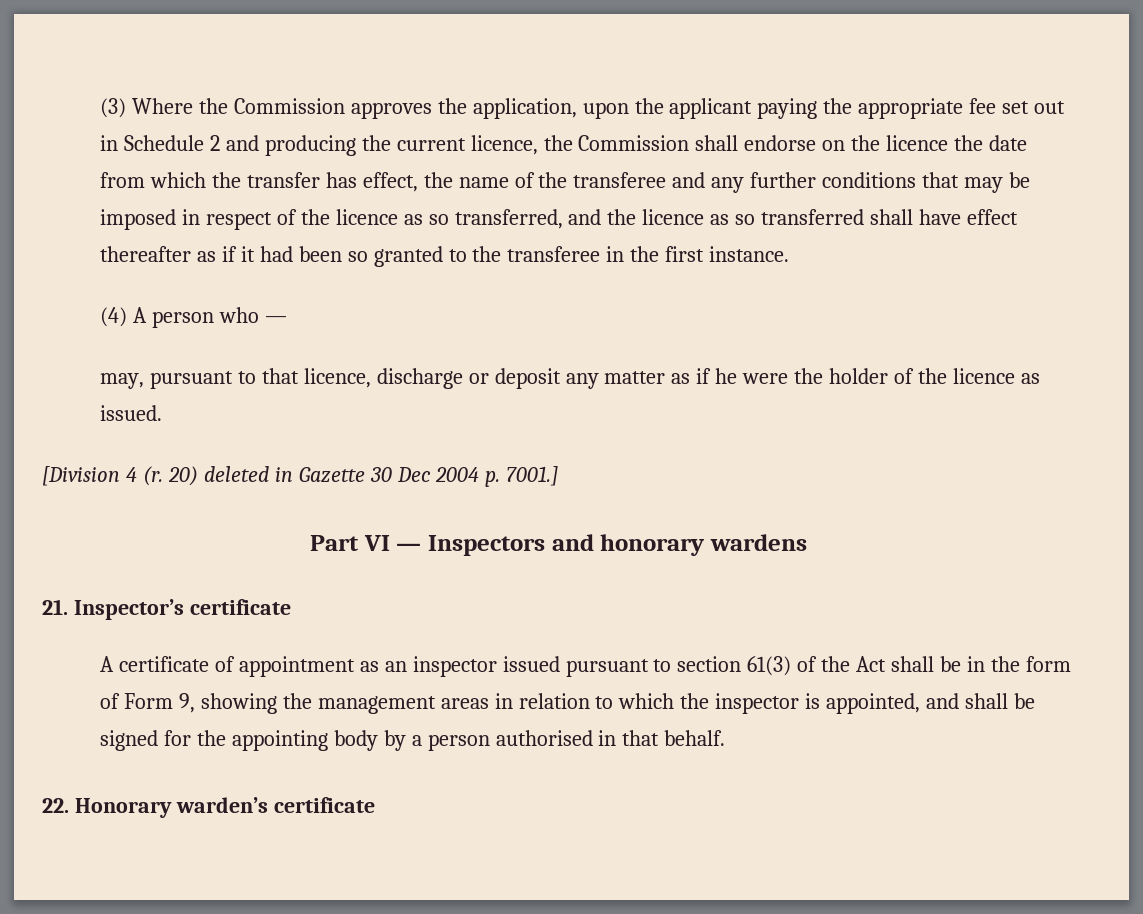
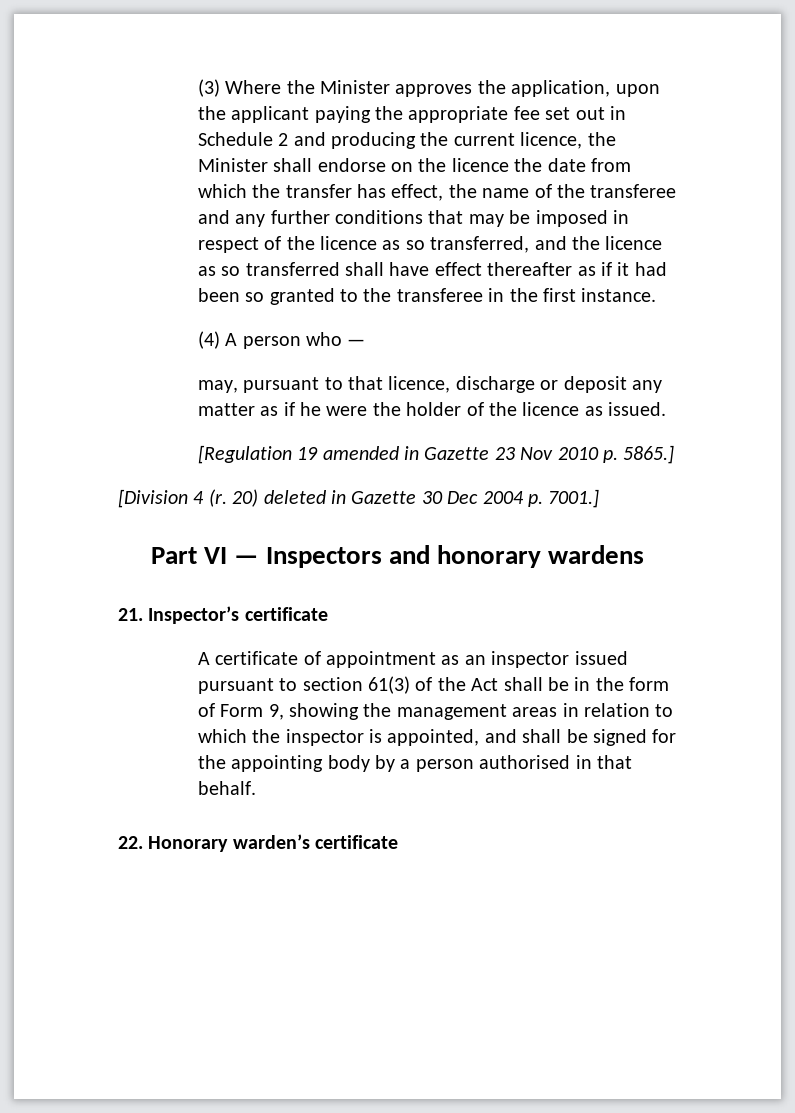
[233,98,345,114] Commission -> [319,80,390,94] Minister
[578,135,690,151] Commission -> [197,158,268,172] Minister
(163, 413) none -> [197,445,675,464] // [Regulation 19 amended in Gazette 23 Nov 2010 p. 5865.]

